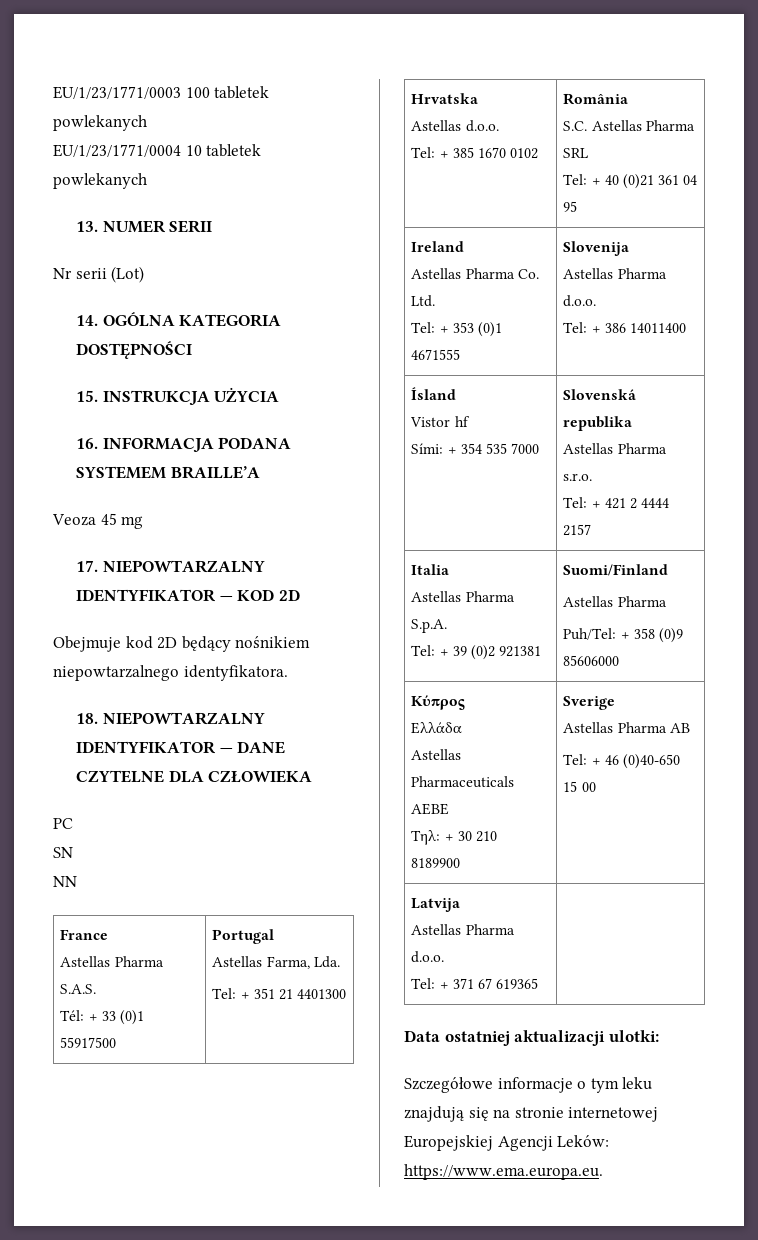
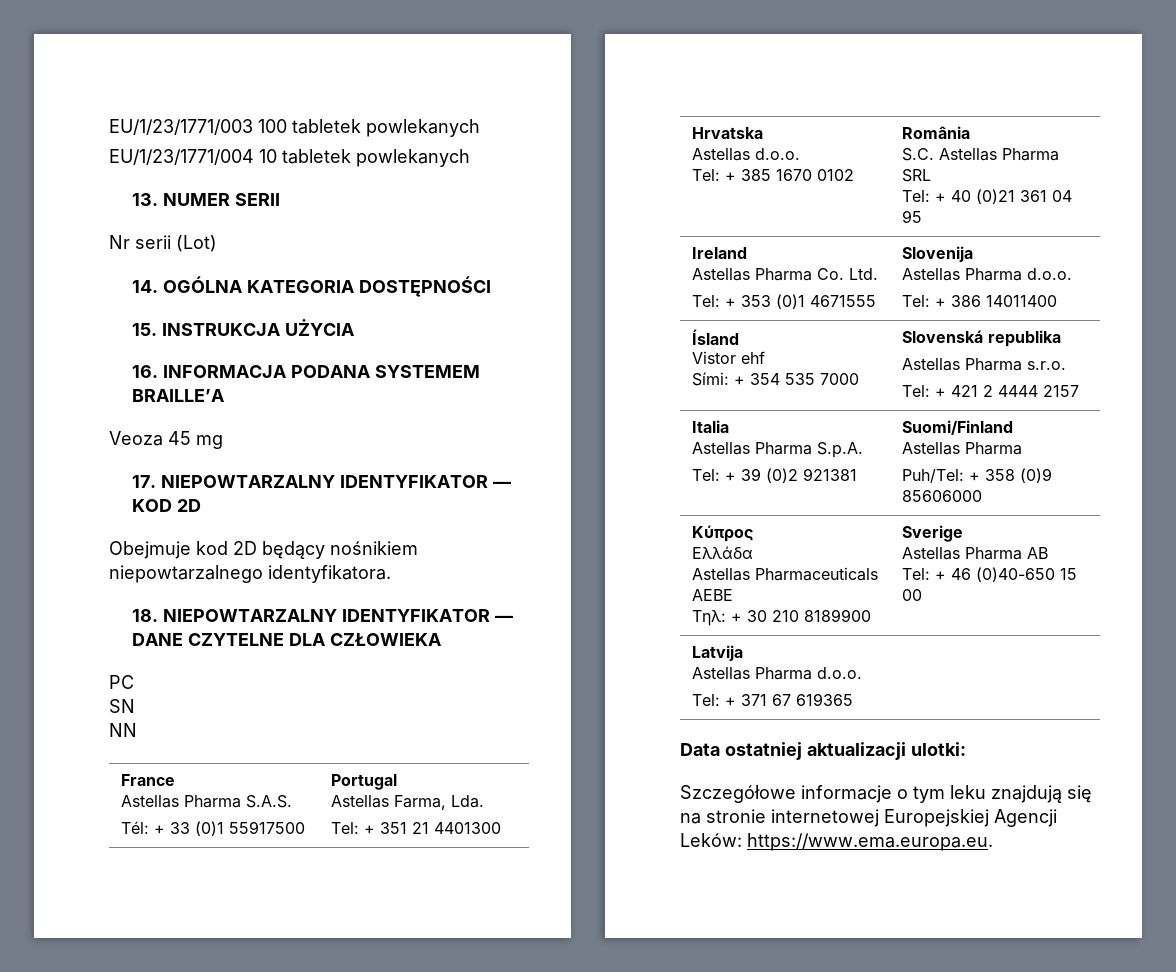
[53,86,181,99] EU/1/23/1771/0003 -> [109,119,253,135] EU/1/23/1771/003
[53,144,181,157] EU/1/23/1771/0004 -> [109,149,254,165] EU/1/23/1771/004
[454,416,470,427] hf -> [740,351,765,364] ehf

